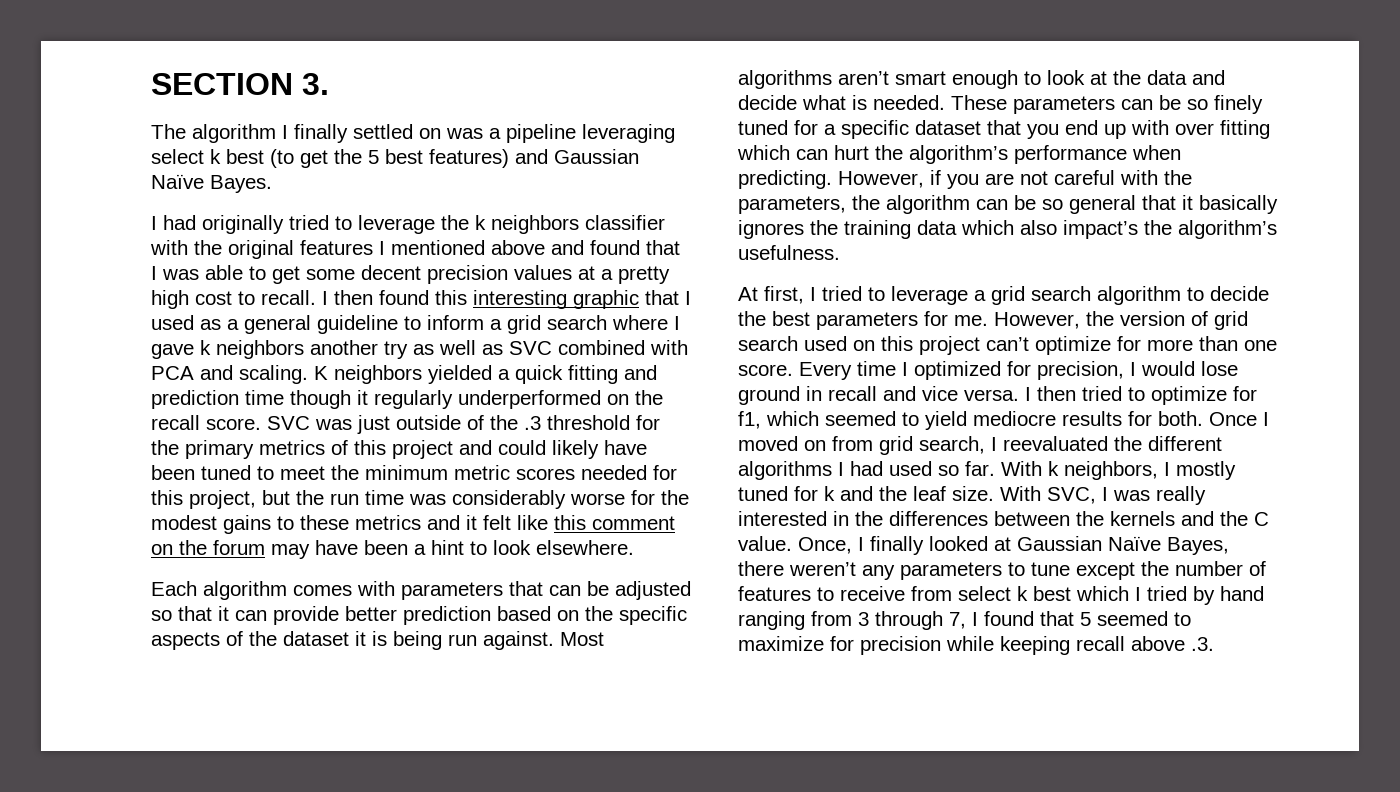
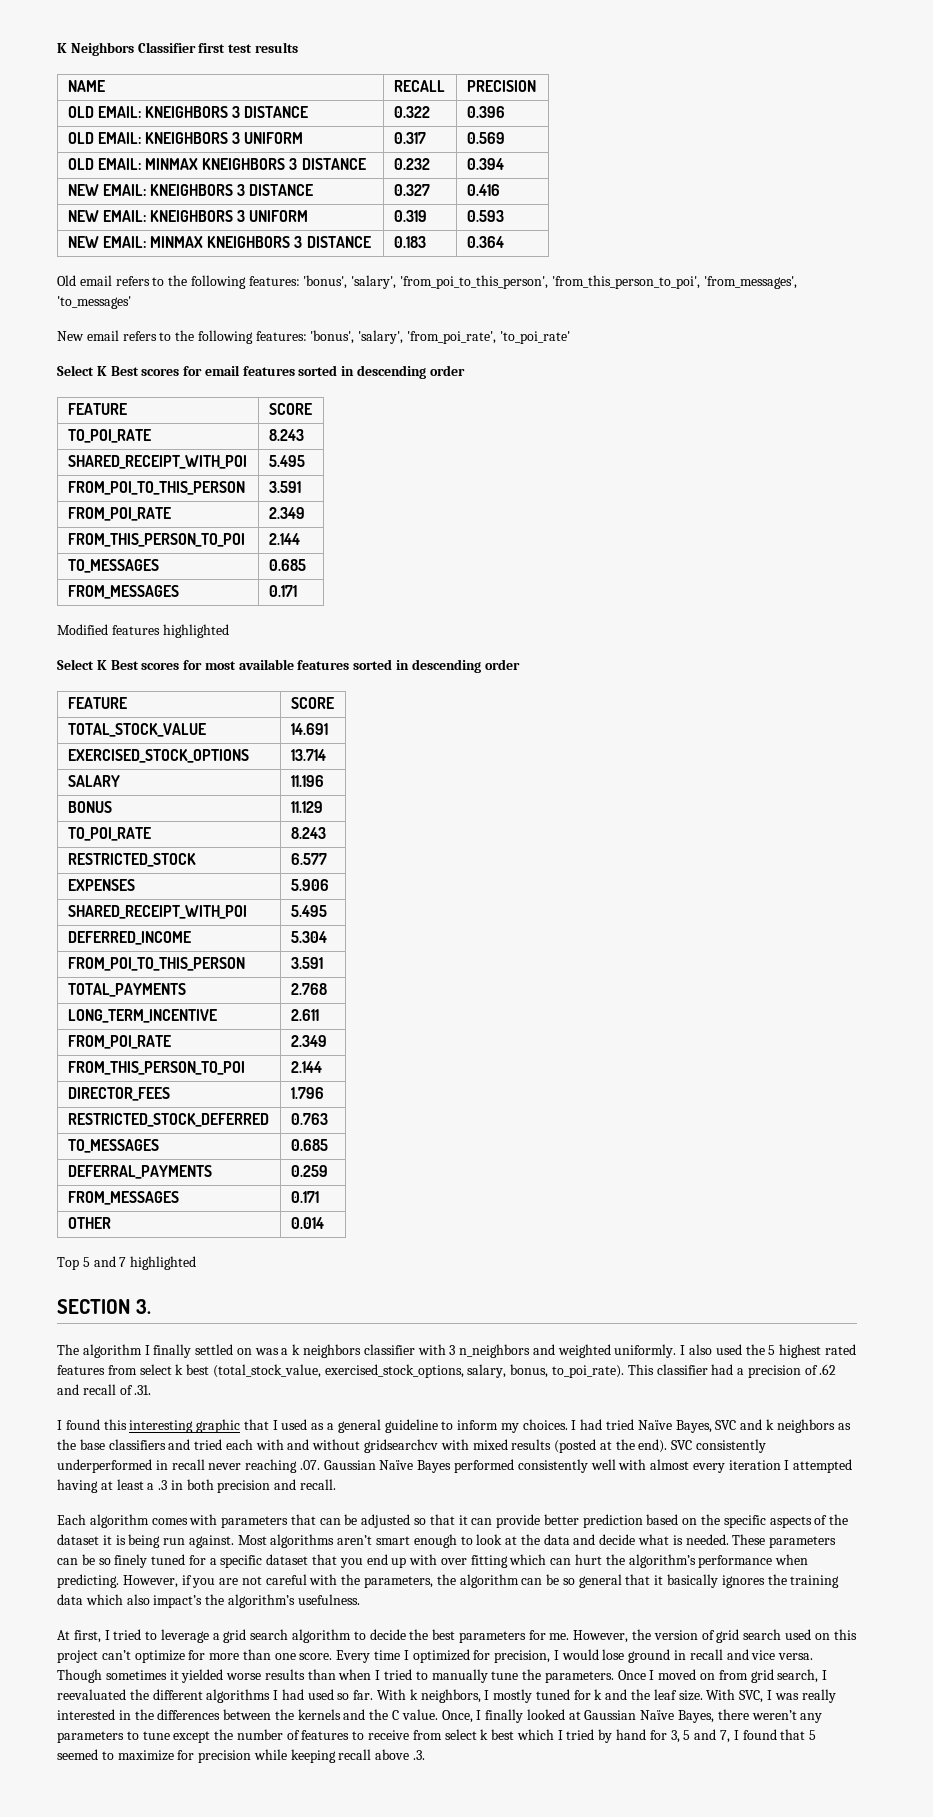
(151, 84) none -> [57,42,298,56] [67,80,105,92] [393,80,445,92] [466,80,536,92] [67,106,309,118] [393,106,430,118] [466,106,505,118] [67,132,304,144] [393,132,426,144] [466,132,505,144] [67,158,366,170] [393,158,430,170] [466,158,504,170] [67,184,314,196] [393,184,430,196] [466,184,500,196] [67,210,309,222] [393,210,427,222] [466,210,504,222] [67,236,371,248] [393,236,426,248] [466,236,504,248] [57,275,797,289] [57,296,131,309] [57,330,570,344] [57,365,465,379] [67,403,127,415] [268,403,312,415] [67,429,151,443] [268,429,304,441] [67,455,247,469] [268,455,305,467] [67,481,245,495] [268,481,301,493] [67,507,171,521] [268,507,305,519] [67,533,245,547] [268,533,300,545] [67,559,159,573] [268,559,306,571] [67,585,179,599] [268,585,297,597] [57,624,229,638] [57,659,520,673] [67,697,127,709] [290,697,334,709] [67,723,206,737] [290,723,328,735] [67,749,249,763] [290,749,326,761] [67,775,120,787] [290,775,324,787] [67,801,112,813] [290,801,323,813] [67,827,151,841] [290,827,326,839] [67,853,196,867] [290,853,327,865] [67,879,135,891] [290,879,329,891] [67,905,247,919] [290,905,327,917] [67,931,191,945] [290,931,327,943] [67,957,245,971] [290,957,323,969] [67,983,186,997] [290,983,327,995] [67,1009,217,1023] [290,1009,319,1021] [67,1035,171,1049] [290,1035,327,1047] [67,1061,245,1075] [290,1061,322,1073] [67,1087,170,1101] [290,1087,324,1099] [67,1113,269,1127] [290,1113,328,1125] [67,1139,159,1153] [290,1139,328,1151] [67,1165,212,1179] [290,1165,328,1177] [67,1191,179,1205] [290,1191,319,1203] [67,1217,111,1229] [290,1217,324,1229] [57,1256,197,1270] K Neighbors Classifier first test results // NAME | RECALL | PRECISION // OLD EMAIL: KNEIGHBORS 3 DISTANCE | 0.322 | 0.396 // OLD EMAIL: KNEIGHBORS 3 UNIFORM | 0.317 | 0.569 // OLD EMAIL: MINMAX KNEIGHBORS 3 DISTANCE | 0.232 | 0.394 // NEW EMAIL: KNEIGHBORS 3 DISTANCE | 0.327 | 0.416 // NEW EMAIL: KNEIGHBORS 3 UNIFORM | 0.319 | 0.593 // NEW EMAIL: MINMAX KNEIGHBORS 3 DISTANCE | 0.183 | 0.364 // Old email refers to the following features: 'bonus', 'salary', 'from_poi_to_this_person', 'from_this_person_to_poi', 'from_messages', 'to_messages' // New email refers to the following features: 'bonus', 'salary', 'from_poi_rate', 'to_poi_rate' // Select K Best scores for email features sorted in descending order // FEATURE | SCORE // TO_POI_RATE | 8.243 // SHARED_RECEIPT_WITH_POI | 5.495 // FROM_POI_TO_THIS_PERSON | 3.591 // FROM_POI_RATE | 2.349 // FROM_THIS_PERSON_TO_POI | 2.144 // TO_MESSAGES | 0.685 // FROM_MESSAGES | 0.171 // Modified features highlighted // Select K Best scores for most available features sorted in descending order // FEATURE | SCORE // TOTAL_STOCK_VALUE | 14.691 // EXERCISED_STOCK_OPTIONS | 13.714 // SALARY | 11.196 // BONUS | 11.129 // TO_POI_RATE | 8.243 // RESTRICTED_STOCK | 6.577 // EXPENSES | 5.906 // SHARED_RECEIPT_WITH_POI | 5.495 // DEFERRED_INCOME | 5.304 // FROM_POI_TO_THIS_PERSON | 3.591 // TOTAL_PAYMENTS | 2.768 // LONG_TERM_INCENTIVE | 2.611 // FROM_POI_RATE | 2.349 // FROM_THIS_PERSON_TO_POI | 2.144 // DIRECTOR_FEES | 1.796 // RESTRICTED_STOCK_DEFERRED | 0.763 // TO_MESSAGES | 0.685 // DEFERRAL_PAYMENTS | 0.259 // FROM_MESSAGES | 0.171 // OTHER | 0.014 // Top 5 and 7 highlighted //
[506,124,675,143] [151,149,639,168] [151,174,272,193] [151,215,665,234] [150,240,680,259] [151,265,670,284] [151,290,373,309] pipeline leveraging select k best (to get the 5 best features) and Gaussian Naïve Bayes. // I had originally tried to leverage the k neighbors classifier with the original features I mentioned above and found that I was able to get some decent precision values at a pretty high cost to recall. I then -> [292,1344,856,1358] [57,1364,837,1378] [57,1384,152,1395] [57,1420,62,1430] k neighbors classifier with 3 n_neighbors and weighted uniformly. I also used the 5 highest rated features from select k best (total_stock_value, exercised_stock_options, salary, bonus, to_poi_rate). This classifier had a precision of .62 and recall of .31. // I
[490,315,680,334] [151,340,688,359] [151,365,657,384] [151,390,663,409] [151,415,660,434] [151,440,647,459] [151,465,677,480] [151,490,689,509] [151,515,675,534] [151,540,634,559] a grid search where I gave k neighbors another try as well as SVC combined with PCA and scaling. K neighbors yielded a quick fitting and prediction time though it regularly underperformed on the recall score. SVC was just outside of the .3 threshold for the primary metrics of this project and could likely have been tuned to meet the minimum metric scores needed for this project, but the run time was considerably worse for the modest gains to these metrics and it felt like this comment on the forum may have been a hint to look elsewhere. -> [500,1419,851,1433] [57,1439,767,1453] [57,1459,853,1473] [57,1479,337,1493] my choices. I had tried Naïve Bayes, SVC and k neighbors as the base classifiers and tried each with and without gridsearchcv with mixed results (posted at the end). SVC consistently underperformed in recall never reaching .07. Gaussian Naïve Bayes performed consistently well with almost every iteration I attempted having at least a .3 in both precision and recall.
[1025,386,1257,405] [738,411,1203,430] I then tried to optimize for f1, which seemed to yield mediocre results for both. -> [57,1669,614,1683] Though sometimes it yielded worse results than when I tried to manually tune the parameters.
[738,611,943,630] ranging from 3 through -> [649,1729,717,1743] for 3, 5 and

